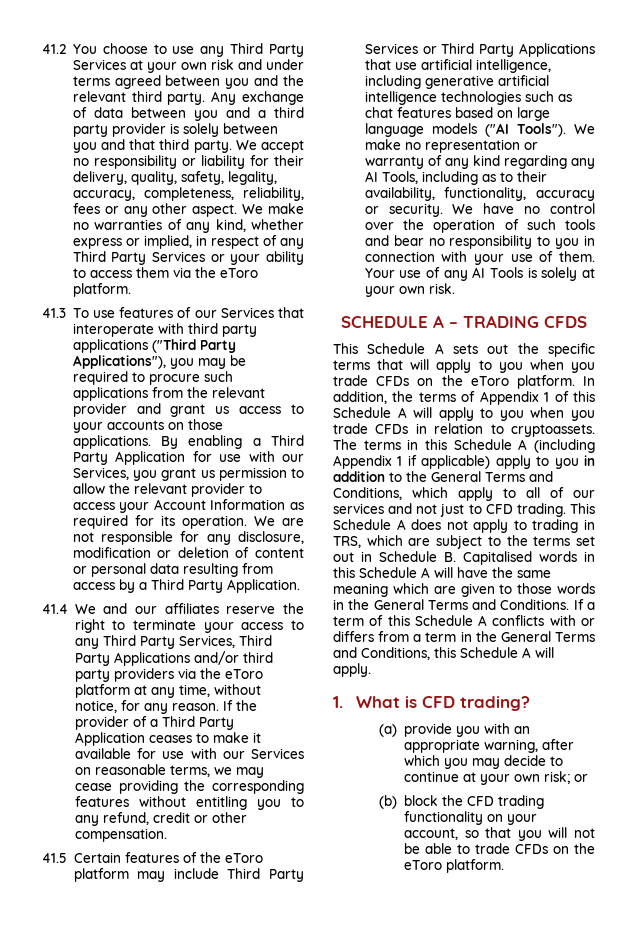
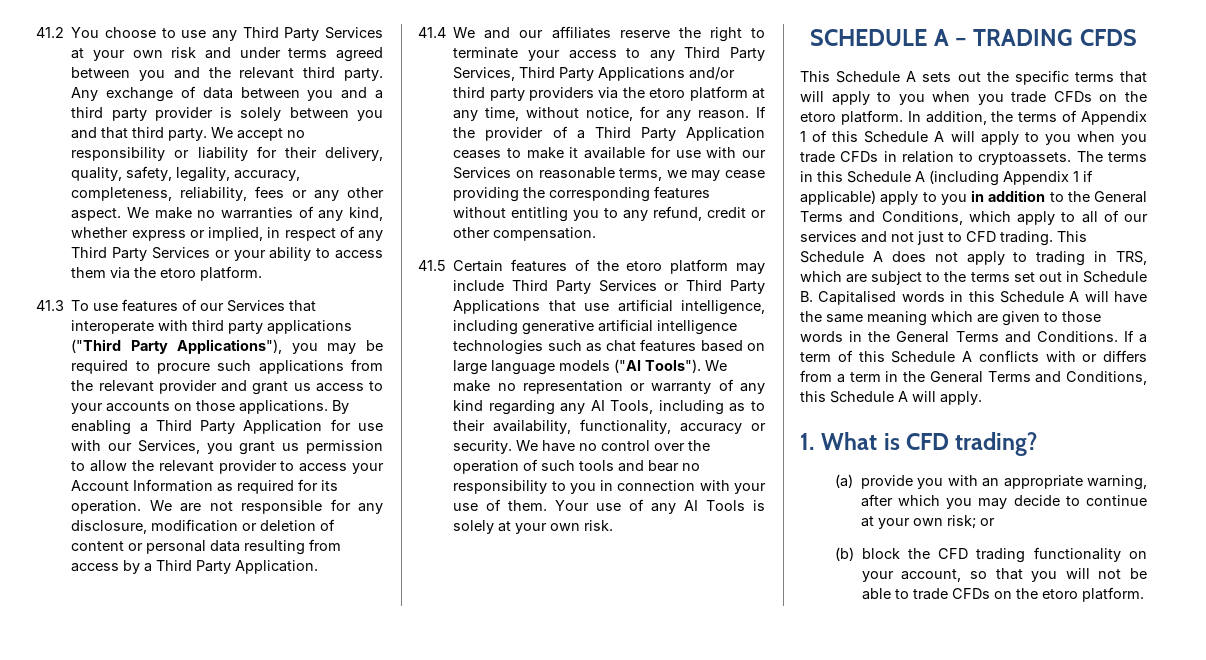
[219,268,258,278] eToro -> [160,268,197,278] etoro
[224,669,263,679] eToro -> [649,88,686,98] etoro
[224,853,263,863] eToro -> [626,261,663,271] etoro
[470,376,509,386] eToro -> [800,112,836,122] etoro
[404,860,443,870] eToro -> [1041,589,1078,599] etoro

